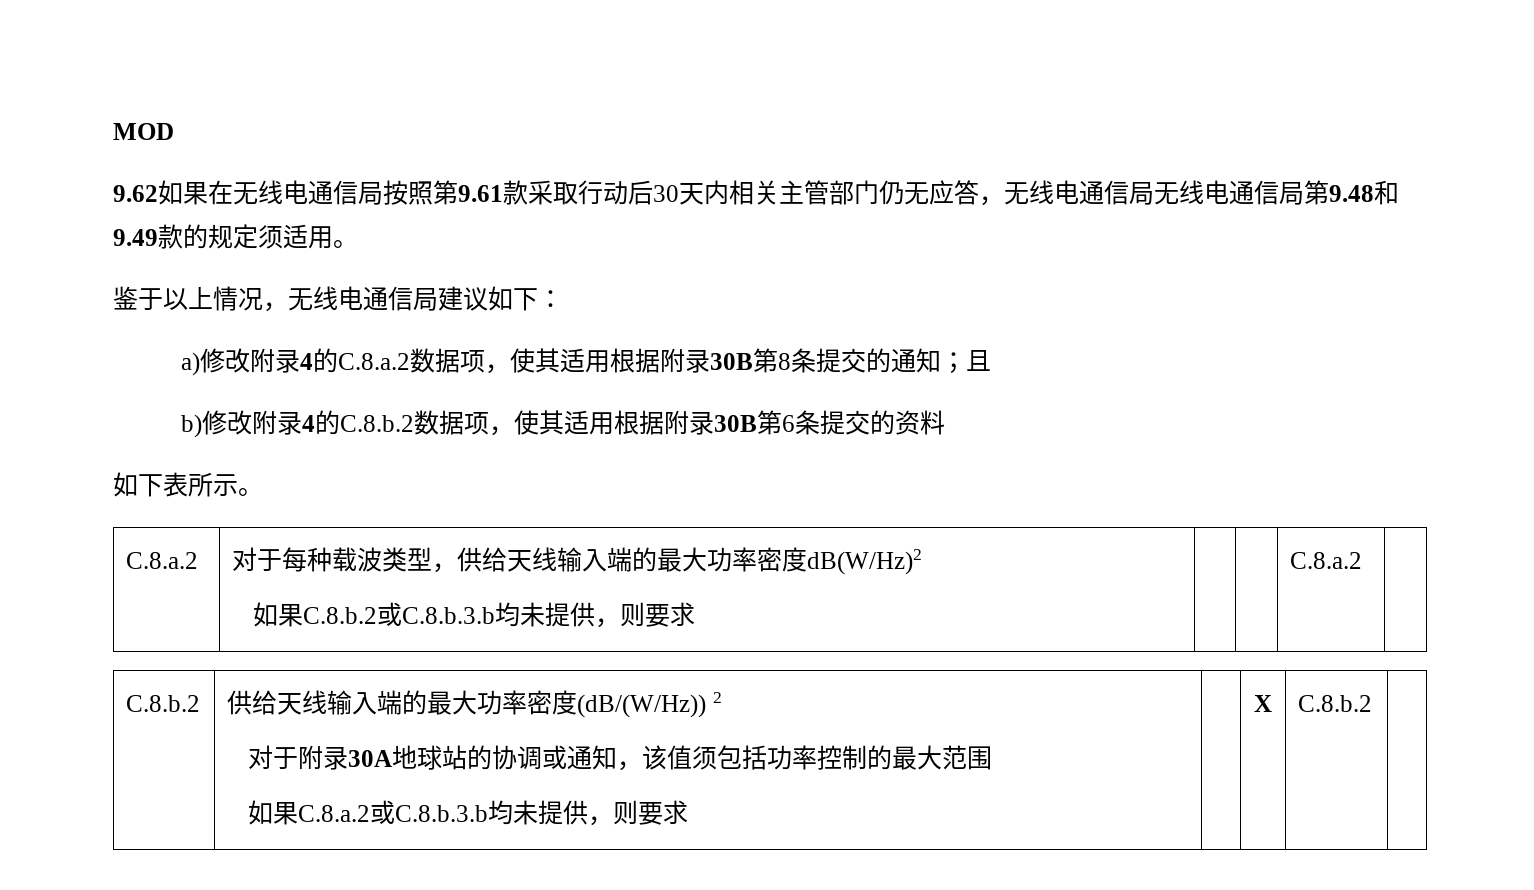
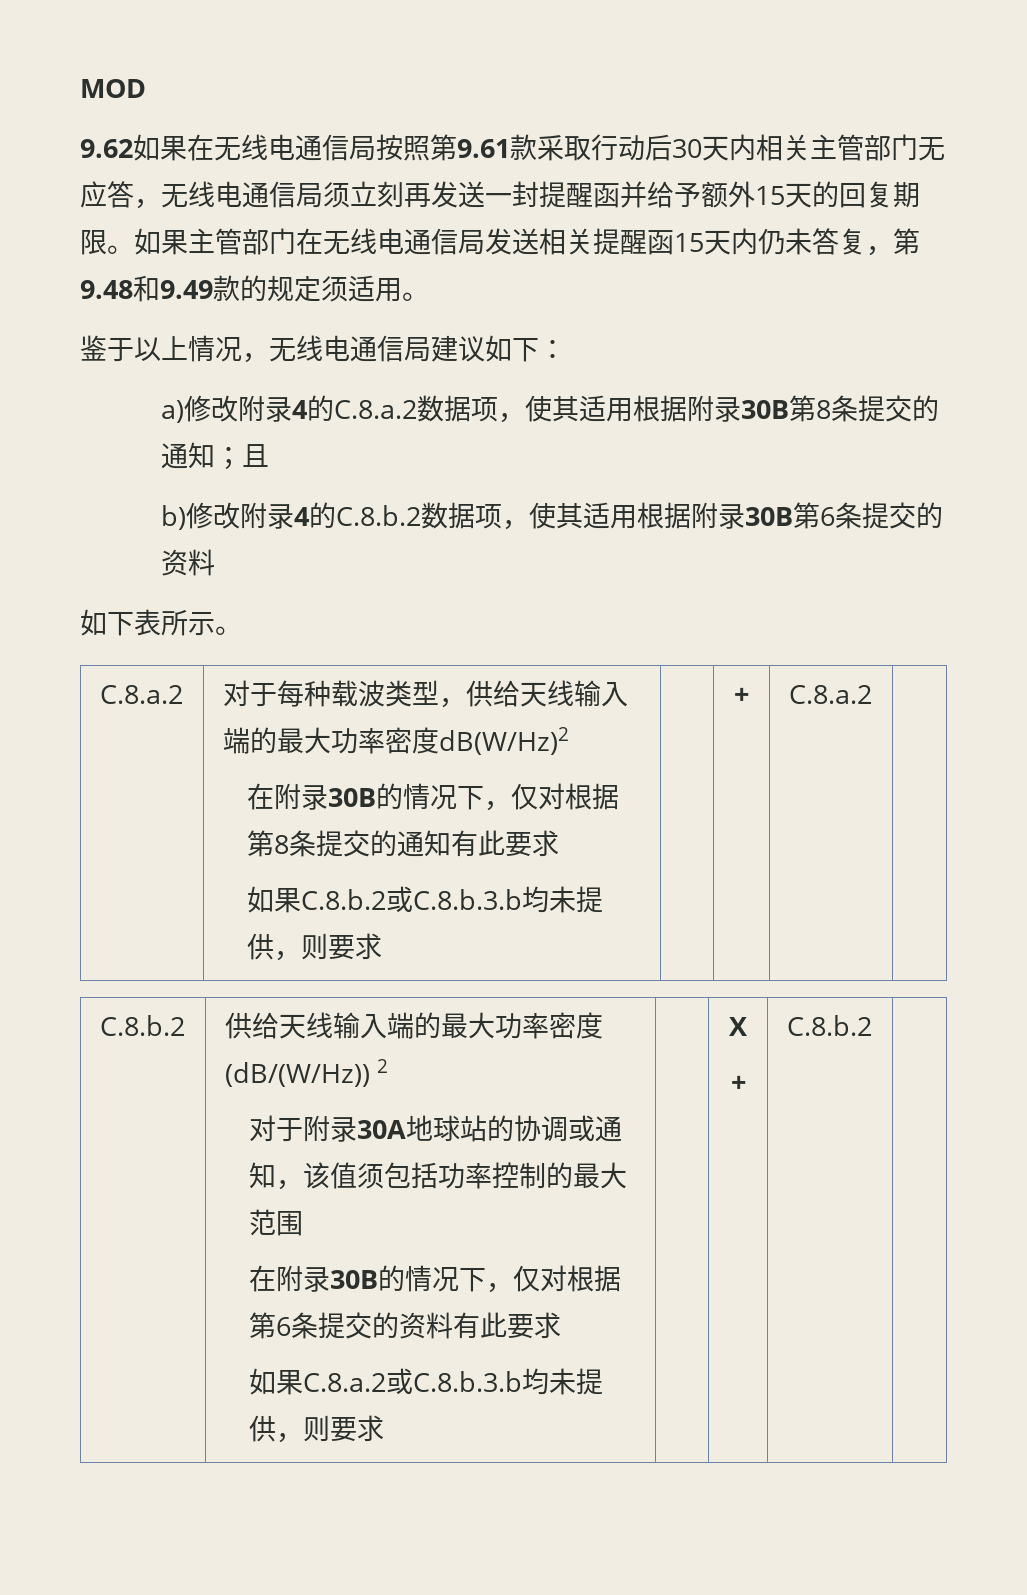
[879,180,904,205] 仍 -> (918, 147) none
[1154,180,1304,205] 无线电通信局 -> [323,181,920,208] [80,228,893,256] 须立刻再发送一封提醒函并给予额外15天的回复期限。如果主管部门在无线电通信局发送相关提醒函15天内仍未答复，
(923, 562) none -> [247,783,620,811] [247,830,560,857] // 在附录30B的情况下，仅对根据第8条提交的通知有此要求
(695, 614) none -> [734,687,749,704] +
(992, 758) none -> [249,1265,622,1293] [249,1312,562,1339] // 在附录30B的情况下，仅对根据第6条提交的资料有此要求
(1272, 703) none -> [730,1075,746,1092] // +

